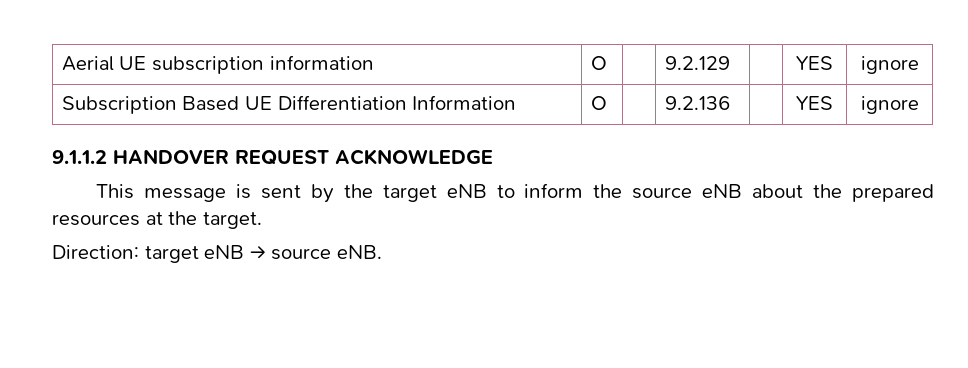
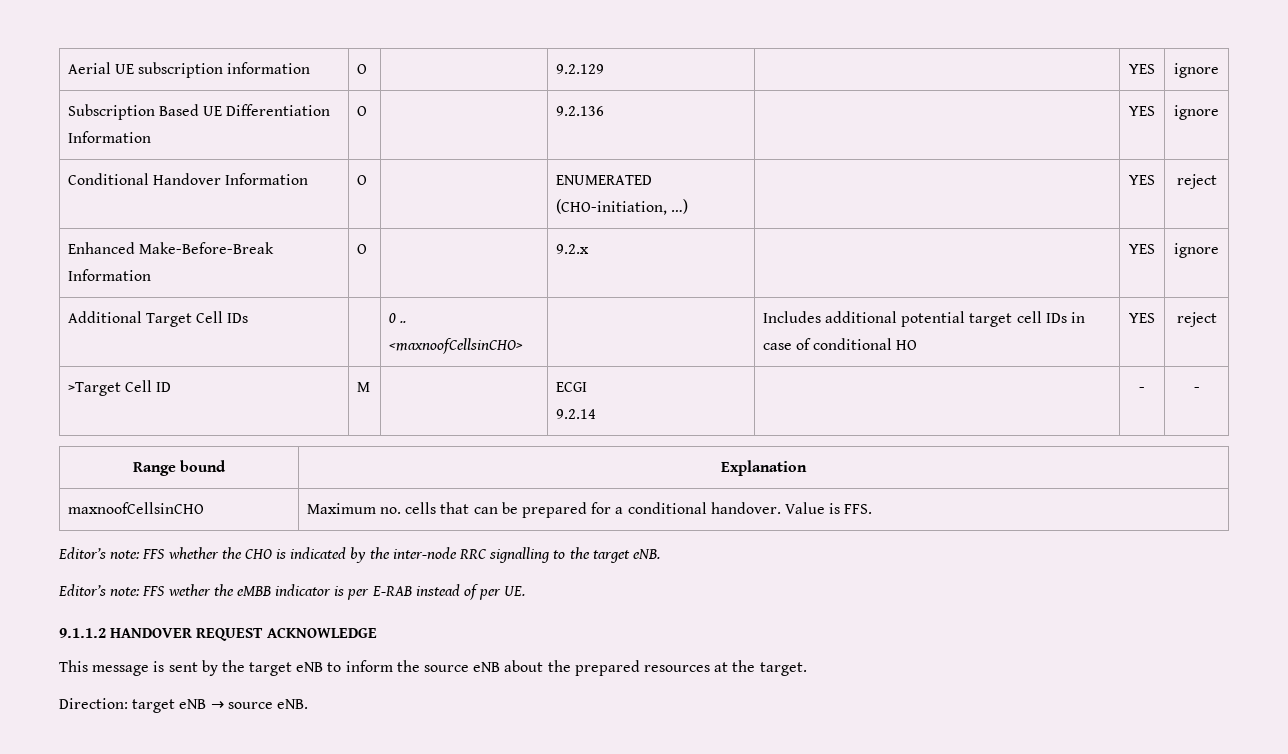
(919, 105) none -> [67,173,309,185] [356,175,367,185] [555,175,652,185] [555,199,689,215] [1129,175,1155,185] [1176,174,1217,189] [67,242,275,254] [67,269,151,281] [356,244,367,254] [555,244,589,254] [1129,244,1155,254] [1174,243,1219,258] [67,311,249,327] [388,313,407,323] [388,338,523,354] [762,311,1085,327] [762,338,918,350] [1129,313,1155,323] [1176,312,1217,327] [67,380,172,396] [356,382,370,392] [555,382,587,392] [555,409,596,419] [1139,387,1145,392] [1193,387,1200,392] [132,460,227,476] [721,460,808,476] [67,502,204,514] [306,502,873,518] [58,547,660,563] [58,584,526,600] // Conditional Handover Information | O | | ENUMERATED (CHO-initiation, …) | | YES | reject // Enhanced Make-Before-Break Information | O | | 9.2.x | | YES | ignore // Additional Target Cell IDs | | 0 .. <maxnoofCellsinCHO> | | Includes additional potential target cell IDs in case of conditional HO | YES | reject // >Target Cell ID | M | | ECGI // 9.2.14 | | - | - // Range bound | Explanation // maxnoofCellsinCHO | Maximum no. cells that can be prepared for a conditional handover. Value is FFS. // Editor’s note: FFS whether the CHO is indicated by the inter-node RRC signalling to the target eNB. // Editor’s note: FFS wether the eMBB indicator is per E-RAB instead of per UE.

